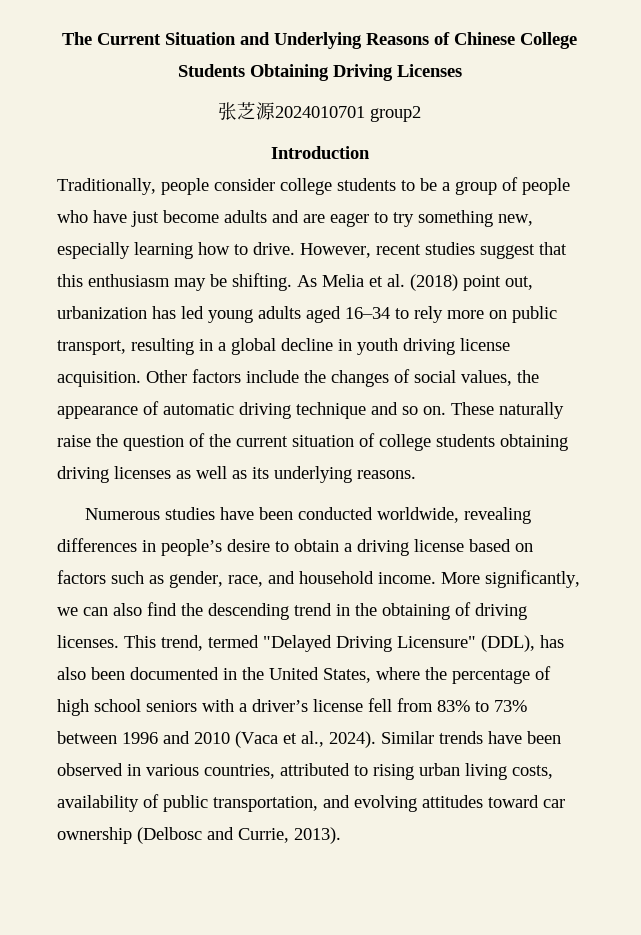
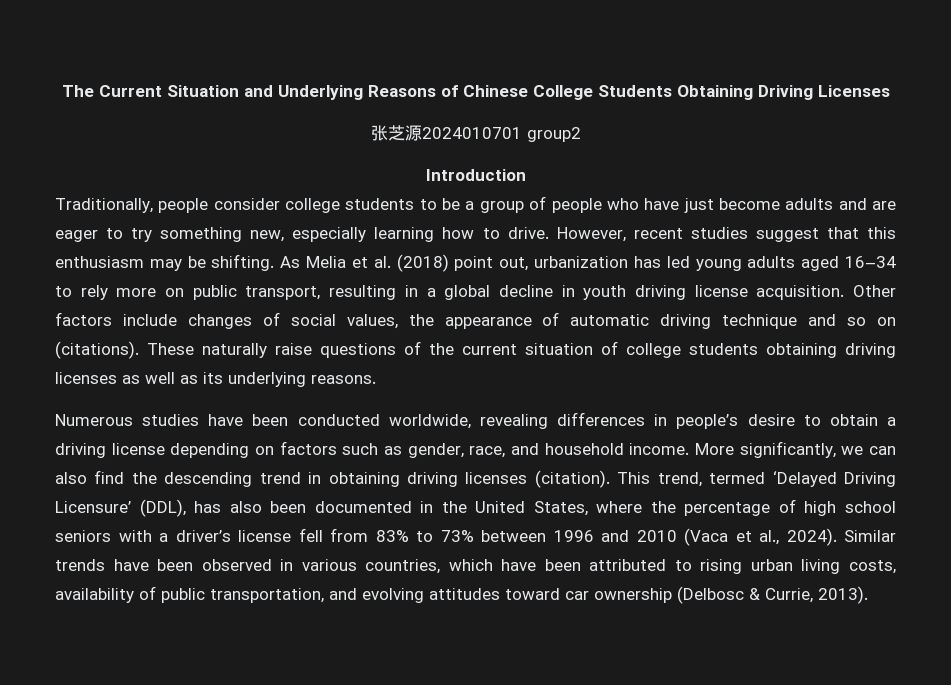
[304,370,326,383] the -> (177, 320) none
[423,406,446,415] on. -> [877,317,897,326] [55,341,139,359] on (citations).
[96,434,184,451] the question -> [320,343,396,358] questions
[469,539,511,552] based -> [170,443,250,458] depending
[355,602,527,620] [57,635,476,652] the obtaining of driving licenses. This trend, termed "Delayed Driving Licensure" -> [328,470,897,488] [55,501,131,513] obtaining driving licenses (citation). This trend, termed ‘Delayed Driving Licensure’
(275, 771) none -> [448,559,581,571] which have been
[207,827,234,840] and -> [749,588,760,600] &

